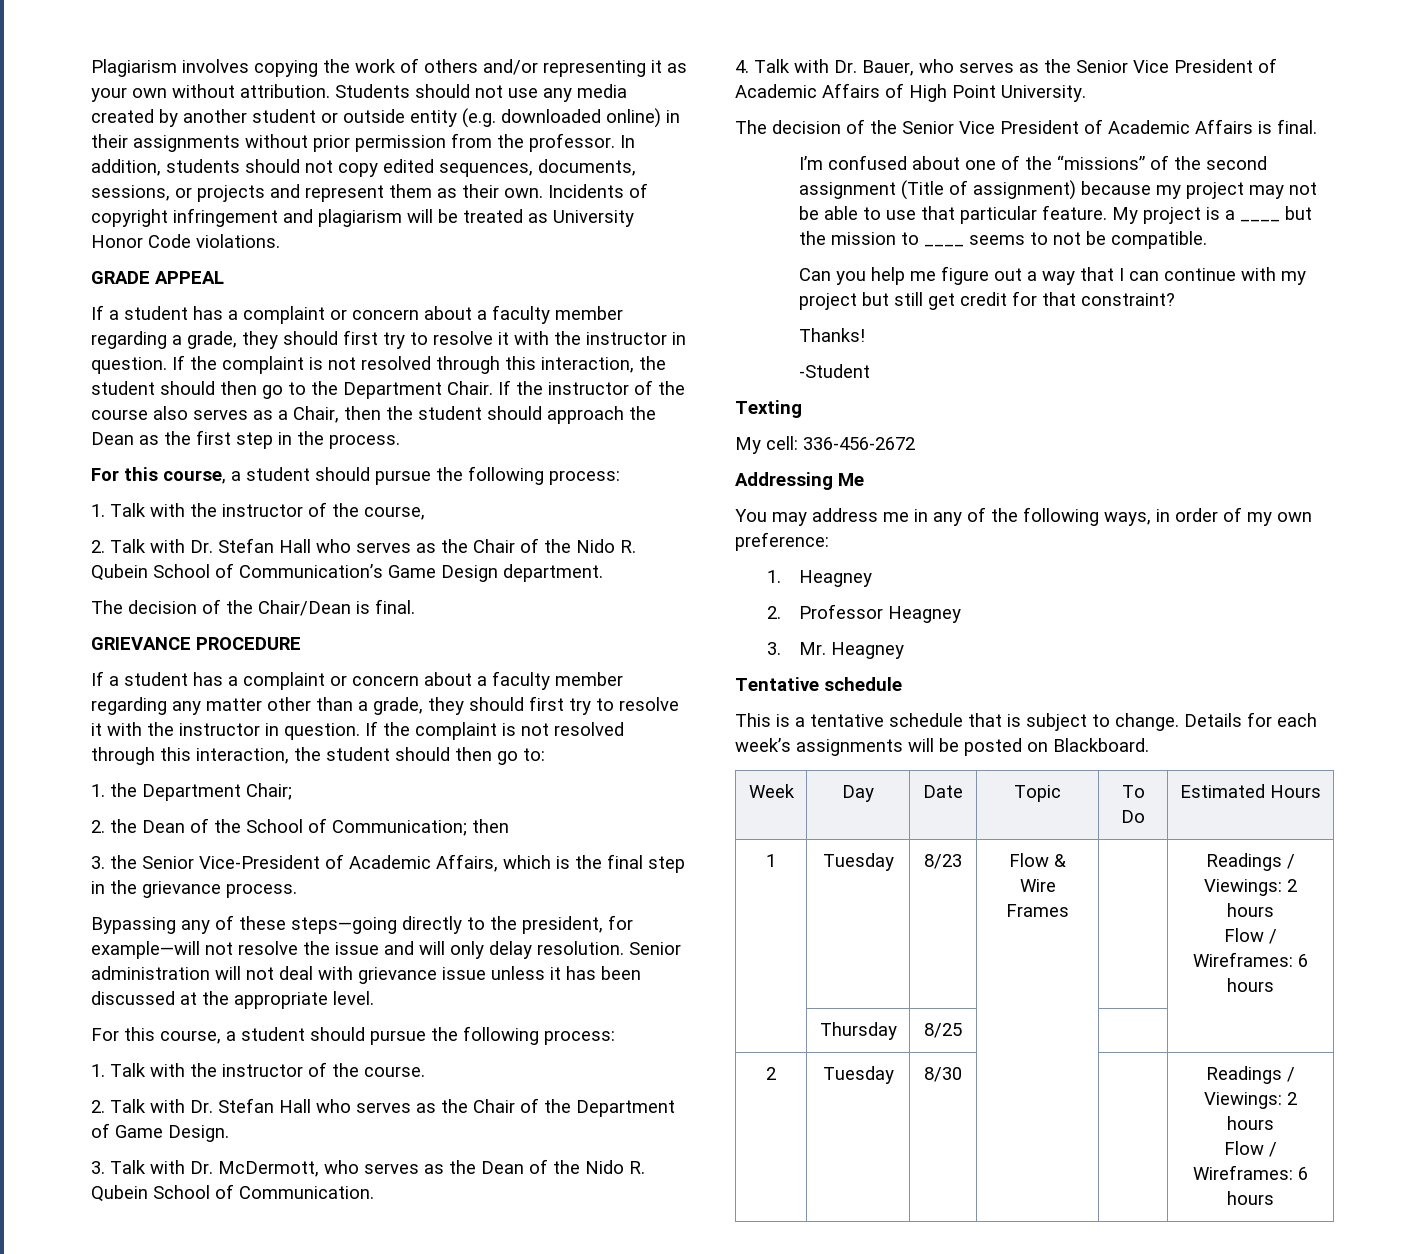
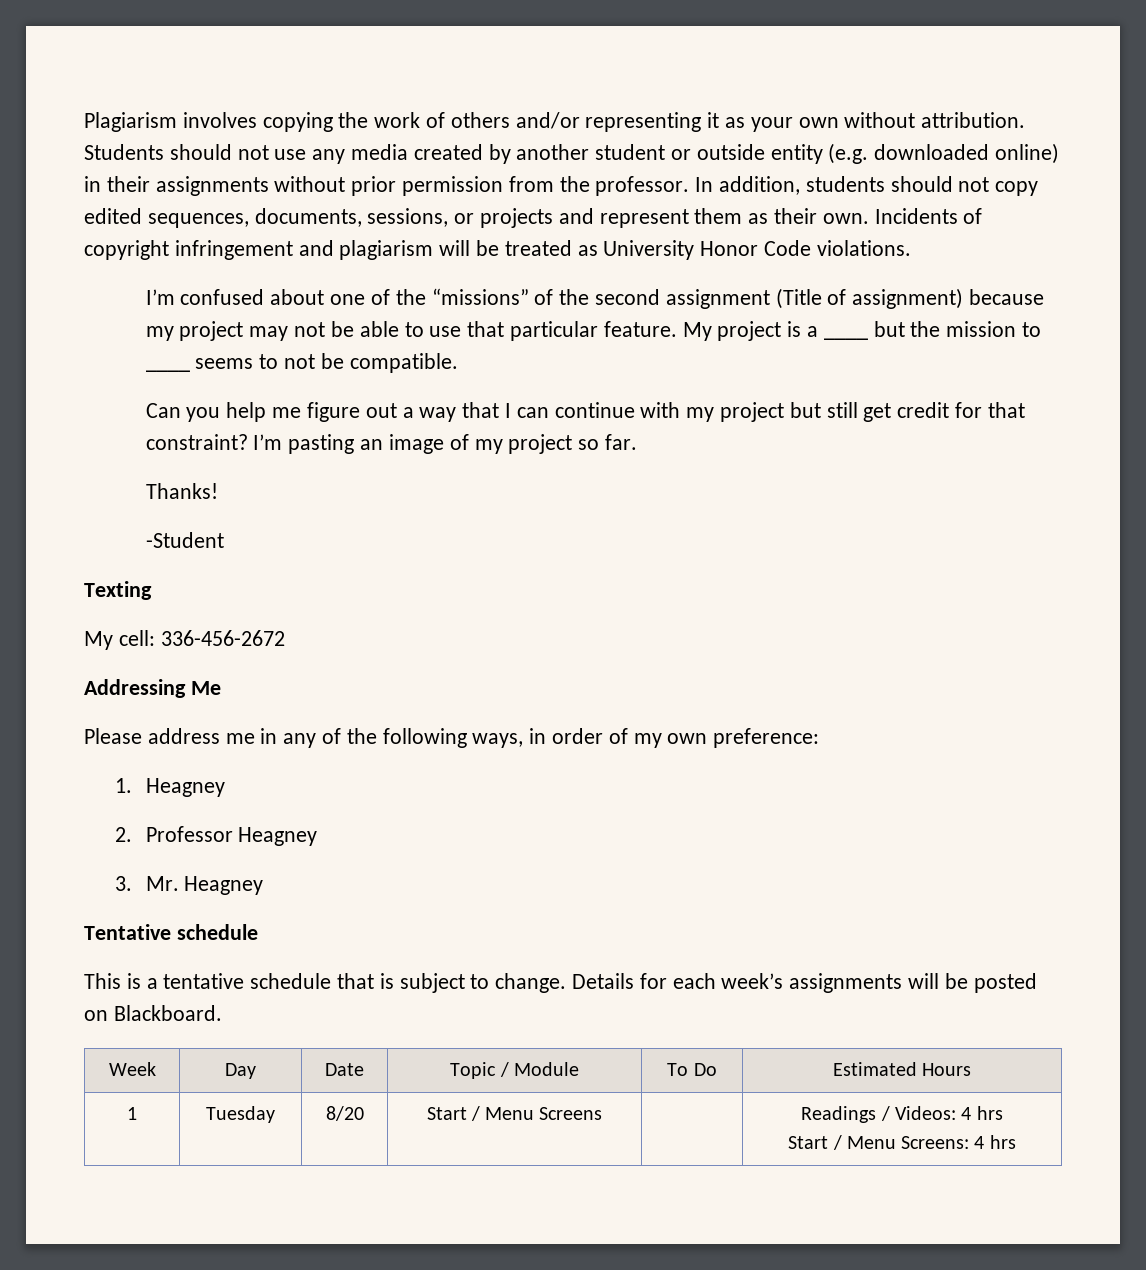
[91,271,224,284] [91,305,623,324] [91,330,686,349] [91,355,666,374] [91,380,685,399] [91,406,656,424] [91,430,400,449] [91,466,620,485] [91,502,425,520] [91,538,636,553] [91,563,603,582] [91,599,415,616] [91,637,301,650] [91,671,623,690] [91,696,679,715] [91,721,624,740] [91,747,545,765] [91,783,292,801] [91,818,509,836] [91,854,685,873] [91,880,297,898] [91,915,633,934] [91,941,681,959] [91,966,641,984] [91,991,374,1009] [91,1026,615,1045] [91,1062,425,1077] [91,1098,675,1117] [91,1123,229,1142] [91,1159,645,1177] [91,1184,374,1202] [735,58,1277,76] [735,83,1086,102] [735,119,1317,134] // GRADE APPEAL // If a student has a complaint or concern about a faculty member regarding a grade, they should first try to resolve it with the instructor in question. If the complaint is not resolved through this interaction, the student should then go to the Department Chair. If the instructor of the course also serves as a Chair, then the student should approach the Dean as the first step in the process. // For this course, a student should pursue the following process: // 1. Talk with the instructor of the course, // 2. Talk with Dr. Stefan Hall who serves as the Chair of the Nido R. Qubein School of Communication’s Game Design department. // The decision of the Chair/Dean is final. // GRIEVANCE PROCEDURE // If a student has a complaint or concern about a faculty member regarding any matter other than a grade, they should first try to resolve it with the instructor in question. If the complaint is not resolved through this interaction, the student should then go to: // 1. the Department Chair; // 2. the Dean of the School of Communication; then // 3. the Senior Vice-President of Academic Affairs, which is the final step in the grievance process. // Bypassing any of these steps—going directly to the president, for example—will not resolve the issue and will only delay resolution. Senior administration will not deal with grievance issue unless it has been discussed at the appropriate level. // For this course, a student should pursue the following process: // 1. Talk with the instructor of the course. // 2. Talk with Dr. Stefan Hall who serves as the Chair of the Department of Game Design. // 3. Talk with Dr. McDermott, who serves as the Dean of the Nido R. Qubein School of Communication. // 4. Talk with Dr. Bauer, who serves as the Senior Vice President of Academic Affairs of High Point University. // The decision of the Senior Vice President of Academic Affairs is final. -> (911, 248) none
(1175, 299) none -> [253,434,637,454] I’m pasting an image of my project so far.
[735,509,807,526] You may -> [84,728,142,744] Please
(1061, 793) none -> [499,1062,579,1077] / Module
[924,854,962,869] [1009,853,1066,867] [1019,879,1056,892] [1006,904,1069,917] [1206,853,1295,871] [1204,879,1297,896] [1227,903,1274,917] [1224,928,1277,944] [1193,952,1308,967] [1227,978,1274,992] [819,1022,897,1040] [924,1023,962,1038] [766,1067,776,1080] [822,1066,894,1084] [924,1067,962,1082] [1206,1066,1295,1084] [1204,1092,1297,1109] [1227,1116,1274,1130] [1224,1141,1277,1157] [1193,1165,1308,1180] [1227,1191,1274,1205] 8/23 | Flow & Wire Frames | | Readings / Viewings: 2 hours // Flow / Wireframes: 6 hours // | Thursday | 8/25 | | | // 2 | Tuesday | 8/30 | | | Readings / Viewings: 2 hours // Flow / Wireframes: 6 hours -> [325,1106,364,1121] [426,1106,603,1121] [801,1106,1003,1123] [788,1135,1016,1150] 8/20 | Start / Menu Screens | | Readings / Videos: 4 hrs // Start / Menu Screens: 4 hrs

